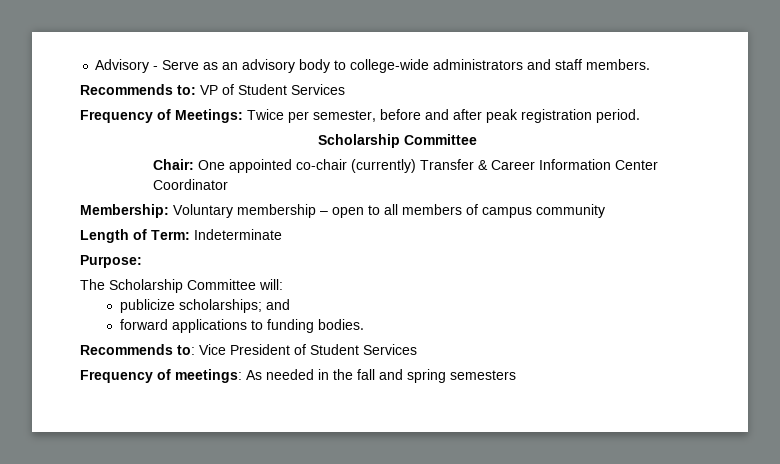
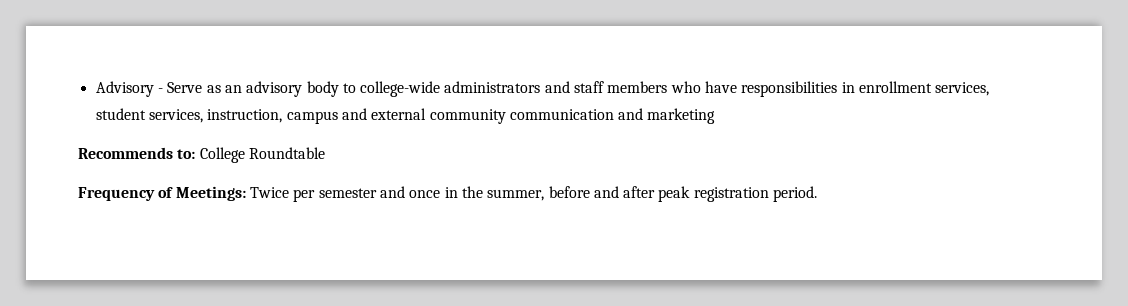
[586,59,651,70] [80,84,345,95] members. // Recommends to: VP of Student Services -> [607,81,990,97] [95,108,716,124] [78,147,325,163] members who have responsibilities in enrollment services, student services, instruction, campus and external community communication and marketing // Recommends to: College Roundtable
[313,110,376,122] semester, -> [318,186,545,201] semester and once in the summer,
[317,134,477,148] [153,159,659,173] [153,179,229,190] [80,204,605,218] [80,229,282,243] [80,255,142,268] [80,279,283,293] [119,299,290,313] [119,319,364,333] [80,344,417,355] [80,369,516,383] // Scholarship Committee // Chair: One appointed co-chair (currently) Transfer & Career Information Center Coordinator // Membership: Voluntary membership – open to all members of campus community // Length of Term: Indeterminate // Purpose: // The Scholarship Committee will: // publicize scholarships; and // forward applications to funding bodies. // Recommends to: Vice President of Student Services // Frequency of meetings: As needed in the fall and spring semesters -> (818, 194) none

